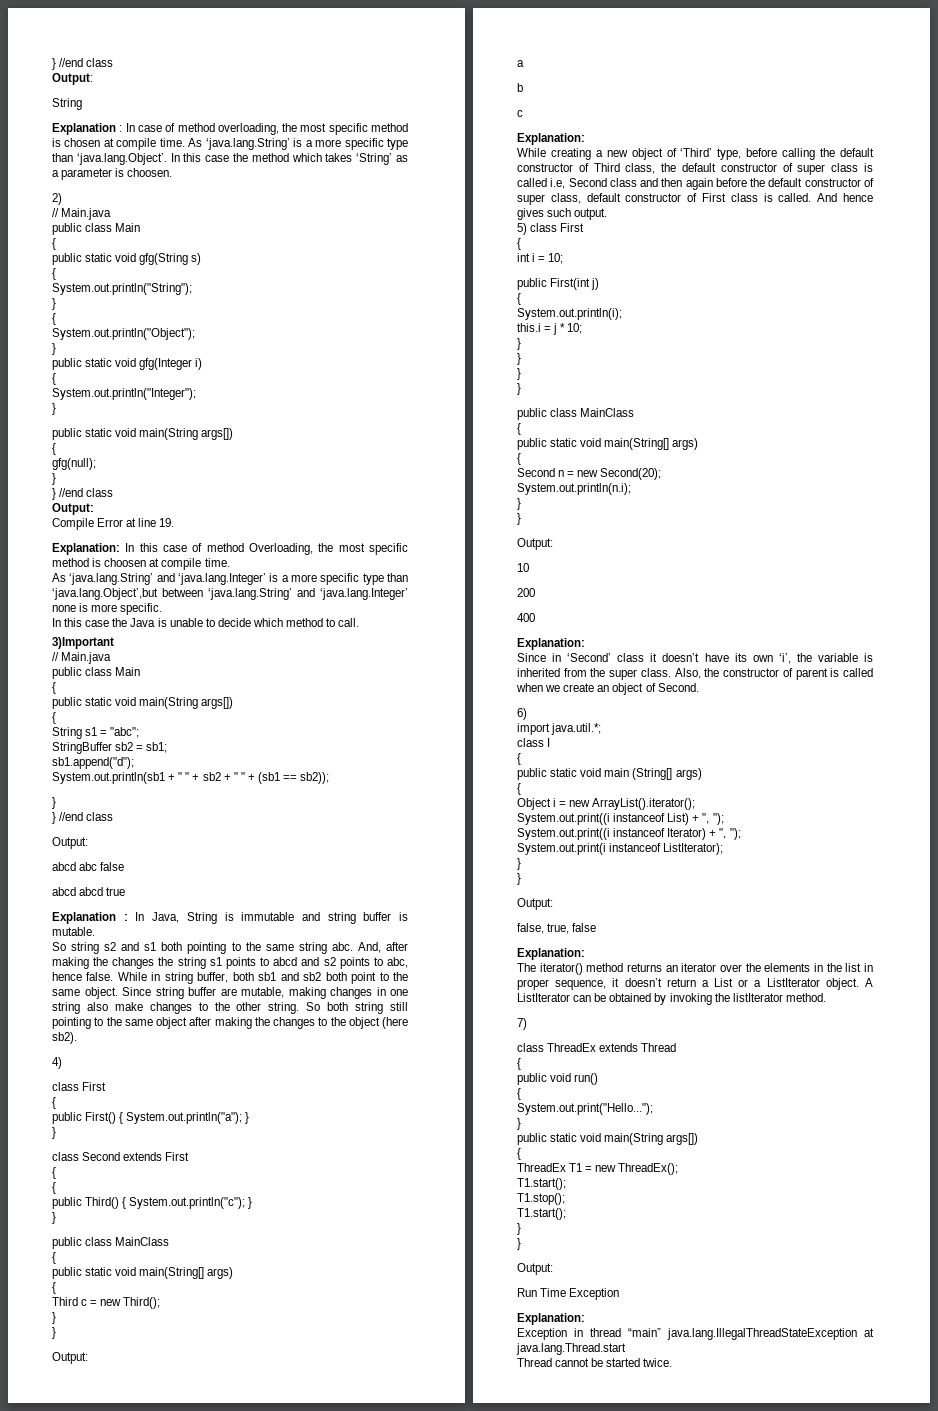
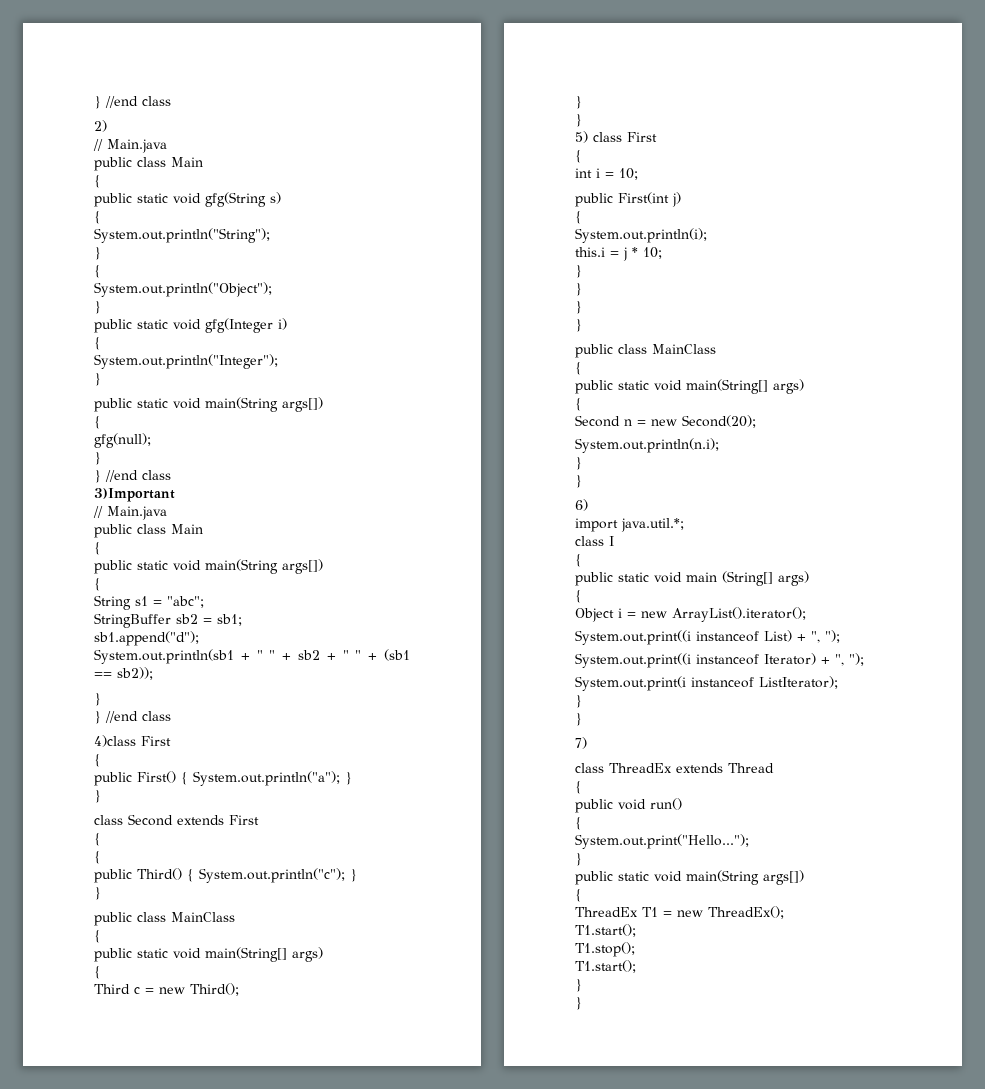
[52,58,114,70] [52,73,93,85] [52,98,82,110] [52,123,409,135] [52,138,408,150] [52,153,409,165] [52,168,173,180] } //end class // Output: // String // Explanation : In case of method overloading, the most specific method is chosen at compile time. As ‘java.lang.String’ is a more specific type than ‘java.lang.Object’. In this case the method which takes ‘String’ as a parameter is choosen. -> [94,96,171,109] } //end class
[52,503,94,515] [52,518,175,530] [52,543,408,555] [52,558,230,570] [52,573,408,585] [52,588,408,600] [52,603,163,615] [52,618,360,627] // Output: // Compile Error at line 19. // Explanation: In this case of method Overloading, the most specific method is choosen at compile time. // As ‘java.lang.String’ and ‘java.lang.Integer’ is a more specific type than ‘java.lang.Object’,but between ‘java.lang.String’ and ‘java.lang.Integer’ none is more specific. // In this case the Java is unable to decide which method to call. -> (171, 475) none
[52,837,88,849] [52,862,125,871] [52,887,126,896] [52,912,408,924] [52,927,95,936] [52,942,408,954] [52,957,408,969] [52,972,408,984] [52,987,408,999] [52,1002,408,1014] [52,1017,408,1029] [52,1032,77,1044] [52,1057,62,1069] [52,1082,79,1091] Output: // abcd abc false // abcd abcd true // Explanation : In Java, String is immutable and string buffer is mutable. // So string s2 and s1 both pointing to the same string abc. And, after making the changes the string s1 points to abcd and s2 points to abc, hence false. While in string buffer, both sb1 and sb2 both point to the same object. Since string buffer are mutable, making changes in one string also make changes to the other string. So both string still pointing to the same object after making the changes to the object (here sb2). // 4) // class -> [94,735,136,747] 4)class
[52,1352,88,1364] [517,60,524,67] [517,83,523,92] [517,110,523,117] [517,133,585,145] [517,148,874,160] [517,163,873,175] [517,178,874,190] [517,193,873,205] [517,208,608,220] // Output: // a // b // c // Explanation: // While creating a new object of ‘Third’ type, before calling the default constructor of Third class, the default constructor of super class is called i.e, Second class and then again before the default constructor of super class, default constructor of First class is called. And hence gives such output. -> (582, 120) none
[517,538,553,550] [517,563,529,572] [517,588,535,597] [517,613,535,622] [517,638,585,650] [517,653,873,664] [517,668,873,680] [516,683,699,695] // Output: // 10 // 200 // 400 // Explanation: // Since in ‘Second’ class it doesn’t have its own ‘i’, the variable is inherited from the super class. Also, the constructor of parent is called when we create an object of Second. -> (582, 481) none
[517,898,553,910] [517,923,597,934] [517,948,585,960] [517,963,873,975] [517,978,873,990] [517,993,826,1005] // Output: // false, true, false // Explanation: // The iterator() method returns an iterator over the elements in the list in proper sequence, it doesn’t return a List or a ListIterator object. A ListIterator can be obtained by invoking the listIterator method. -> (582, 719) none
[517,1263,553,1275] [517,1288,620,1300] [517,1313,585,1325] [517,1328,874,1340] [516,1343,626,1355] [517,1358,673,1367] // Output: // Run Time Exception // Explanation: // Exception in thread “main” java.lang.IllegalThreadStateException at java.lang.Thread.start // Thread cannot be started twice. -> (582, 1003) none

